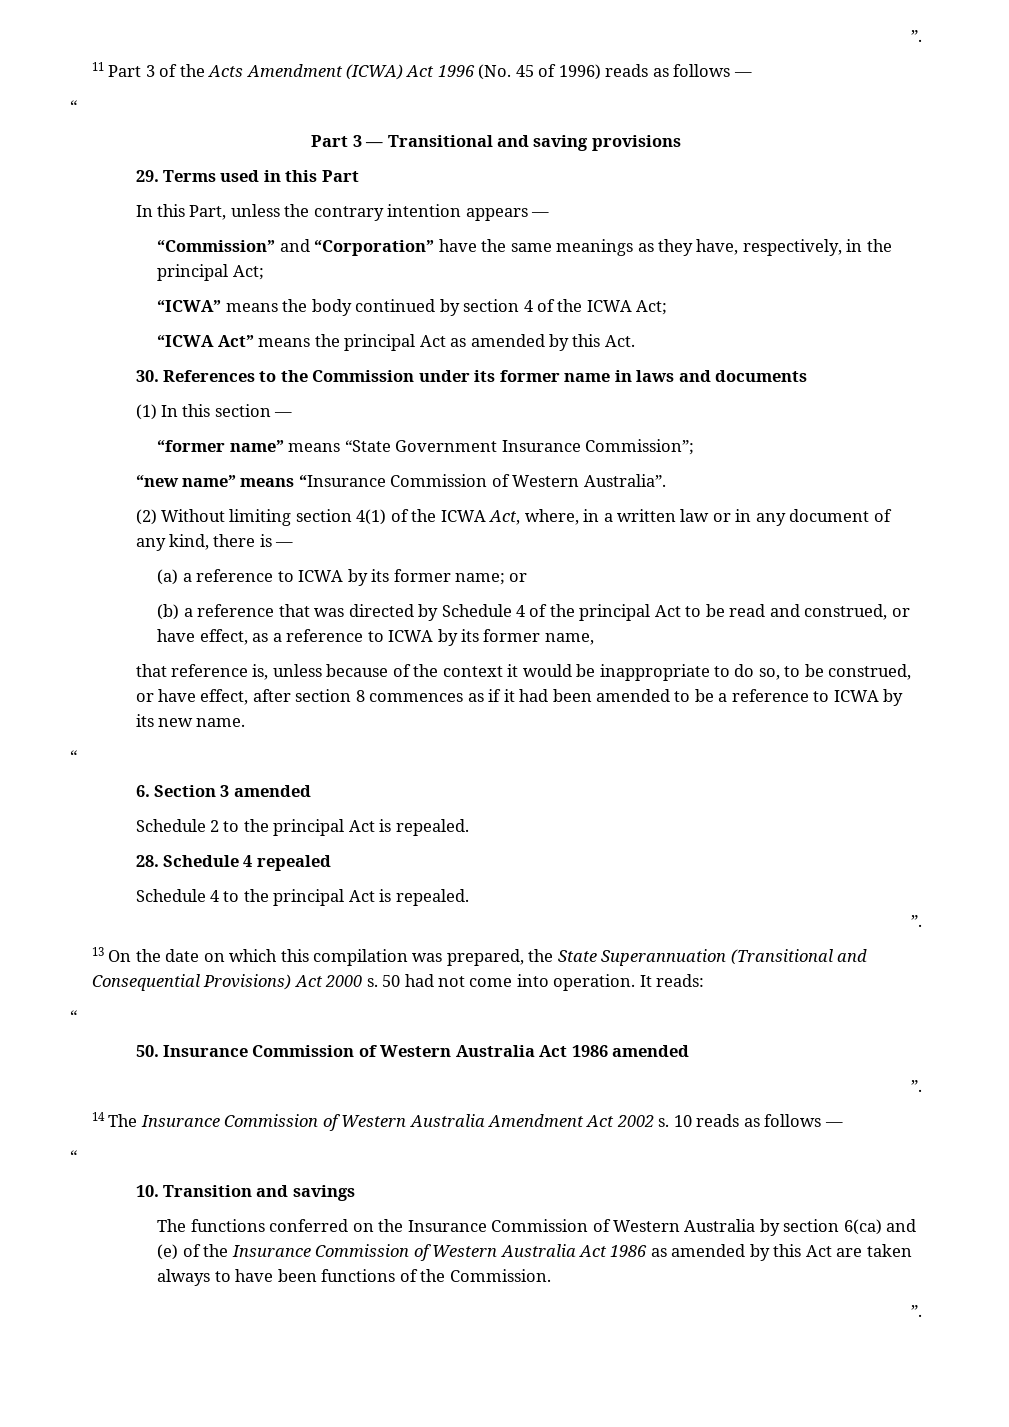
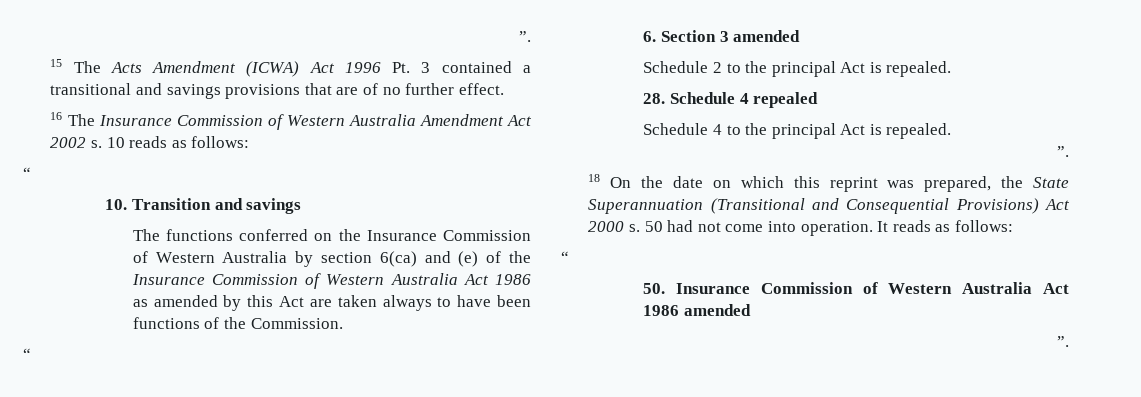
[911,30,922,42] [91,62,205,77] ”. // 11 Part 3 of the -> [519,31,531,42] [50,59,101,73] ”. // 15 The
[478,64,752,80] [70,100,77,112] [311,135,681,151] [135,170,359,182] [135,204,550,221] [157,239,892,256] [157,264,264,281] [157,299,668,316] [157,334,635,351] [135,370,807,382] [135,404,293,420] [157,439,695,455] [135,474,666,487] [135,509,892,526] [135,534,294,551] [157,569,528,586] [157,604,910,621] [157,629,594,646] [135,664,912,681] [135,689,904,706] [135,714,246,727] [70,750,77,762] [135,785,311,797] [135,819,469,836] [135,855,331,871] [135,889,469,906] [911,915,922,927] [91,947,868,966] [91,974,705,991] [70,1010,77,1022] [135,1045,690,1057] [911,1080,922,1092] [91,1112,105,1121] (No. 45 of 1996) reads as follows — // “ // Part 3 — Transitional and saving provisions // 29. Terms used in this Part // In this Part, unless the contrary intention appears — // “Commission” and “Corporation” have the same meanings as they have, respectively, in the principal Act; // “ICWA” means the body continued by section 4 of the ICWA Act; // “ICWA Act” means the principal Act as amended by this Act. // 30. References to the Commission under its former name in laws and documents // (1) In this section — // “former name” means “State Government Insurance Commission”; // “new name” means “Insurance Commission of Western Australia”. // (2) Without limiting section 4(1) of the ICWA Act, where, in a written law or in any document of any kind, there is — // (a) a reference to ICWA by its former name; or // (b) a reference that was directed by Schedule 4 of the principal Act to be read and construed, or have effect, as a reference to ICWA by its former name, // that reference is, unless because of the context it would be inappropriate to do so, to be construed, or have effect, after section 8 commences as if it had been amended to be a reference to ICWA by its new name. // “ // 6. Section 3 amended // Schedule 2 to the principal Act is repealed. // 28. Schedule 4 repealed // Schedule 4 to the principal Act is repealed. // ”. // 13 On the date on which this compilation was prepared, the State Superannuation (Transitional and Consequential Provisions) Act 2000 s. 50 had not come into operation. It reads: // “ // 50. Insurance Commission of Western Australia Act 1986 amended // ”. // 14 -> [392,61,532,73] [50,83,504,99] [50,112,63,120] Pt. 3 contained a transitional and savings provisions that are of no further effect. // 16
[764,1114,843,1127] follows — -> [191,136,250,148] follows:
(551, 1275) none -> [23,348,31,360] [643,30,801,42] [643,61,952,77] [643,92,819,108] [643,123,952,139] [1057,146,1069,157] [588,174,1070,192] [588,198,1070,214] [588,220,1013,236] [561,251,569,263] [643,282,1069,294] [643,304,751,316] // “ // 6. Section 3 amended // Schedule 2 to the principal Act is repealed. // 28. Schedule 4 repealed // Schedule 4 to the principal Act is repealed. // ”. // 18 On the date on which this reprint was prepared, the State Superannuation (Transitional and Consequential Provisions) Act 2000 s. 50 had not come into operation. It reads as follows: // “ // 50. Insurance Commission of Western Australia Act 1986 amended

